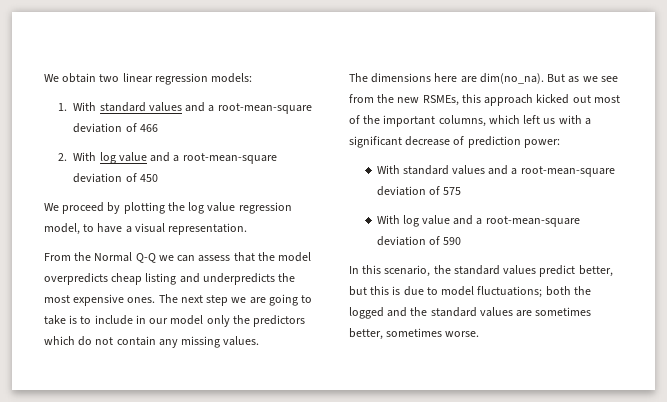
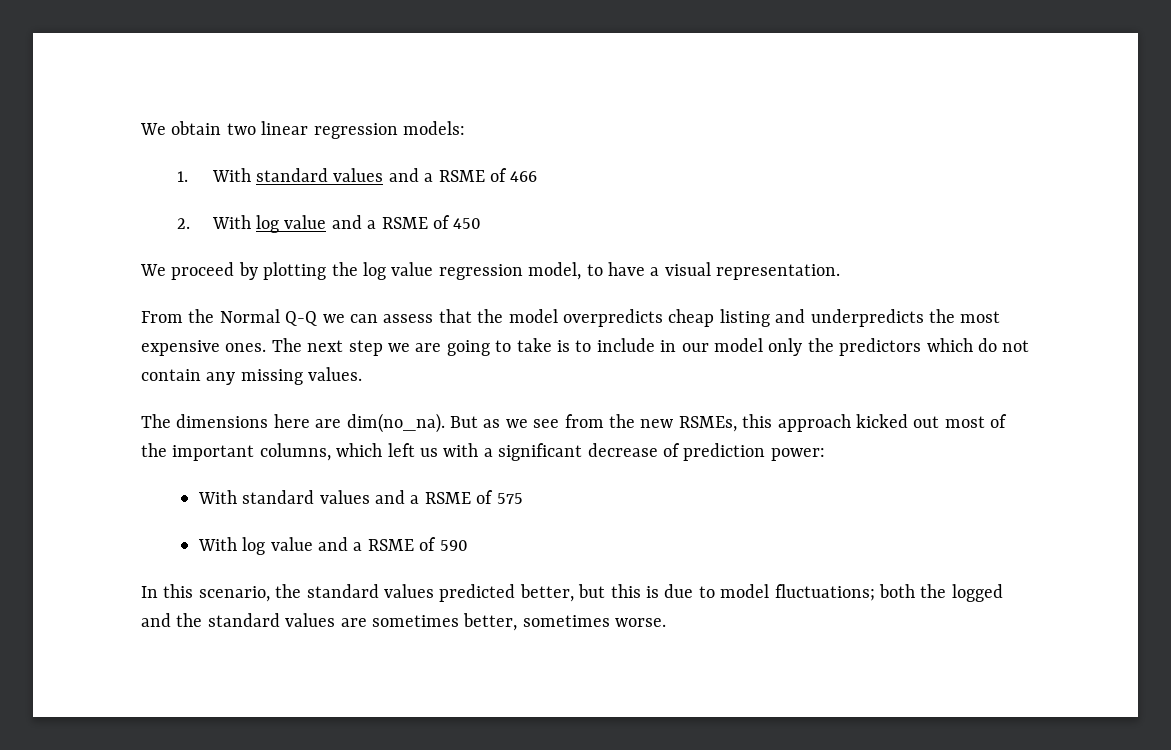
[217,103,312,114] [73,123,123,133] root-mean-square deviation -> [438,170,485,182] RSME
[182,153,277,164] [73,173,123,183] root-mean-square deviation -> [381,217,428,229] RSME
[520,166,615,177] [376,186,426,196] root-mean-square deviation -> [424,492,471,504] RSME
[485,216,580,227] [376,236,426,246] root-mean-square deviation -> [367,539,414,551] RSME
[539,265,576,277] predict -> [439,584,516,602] predicted

